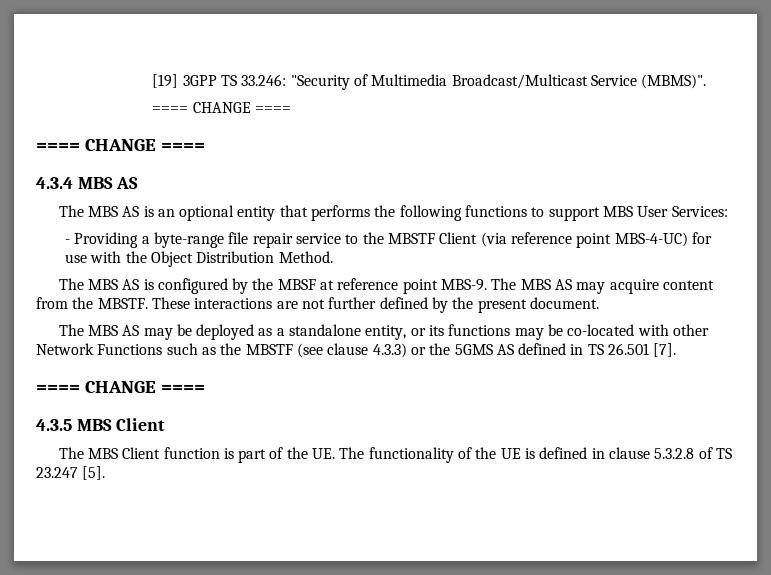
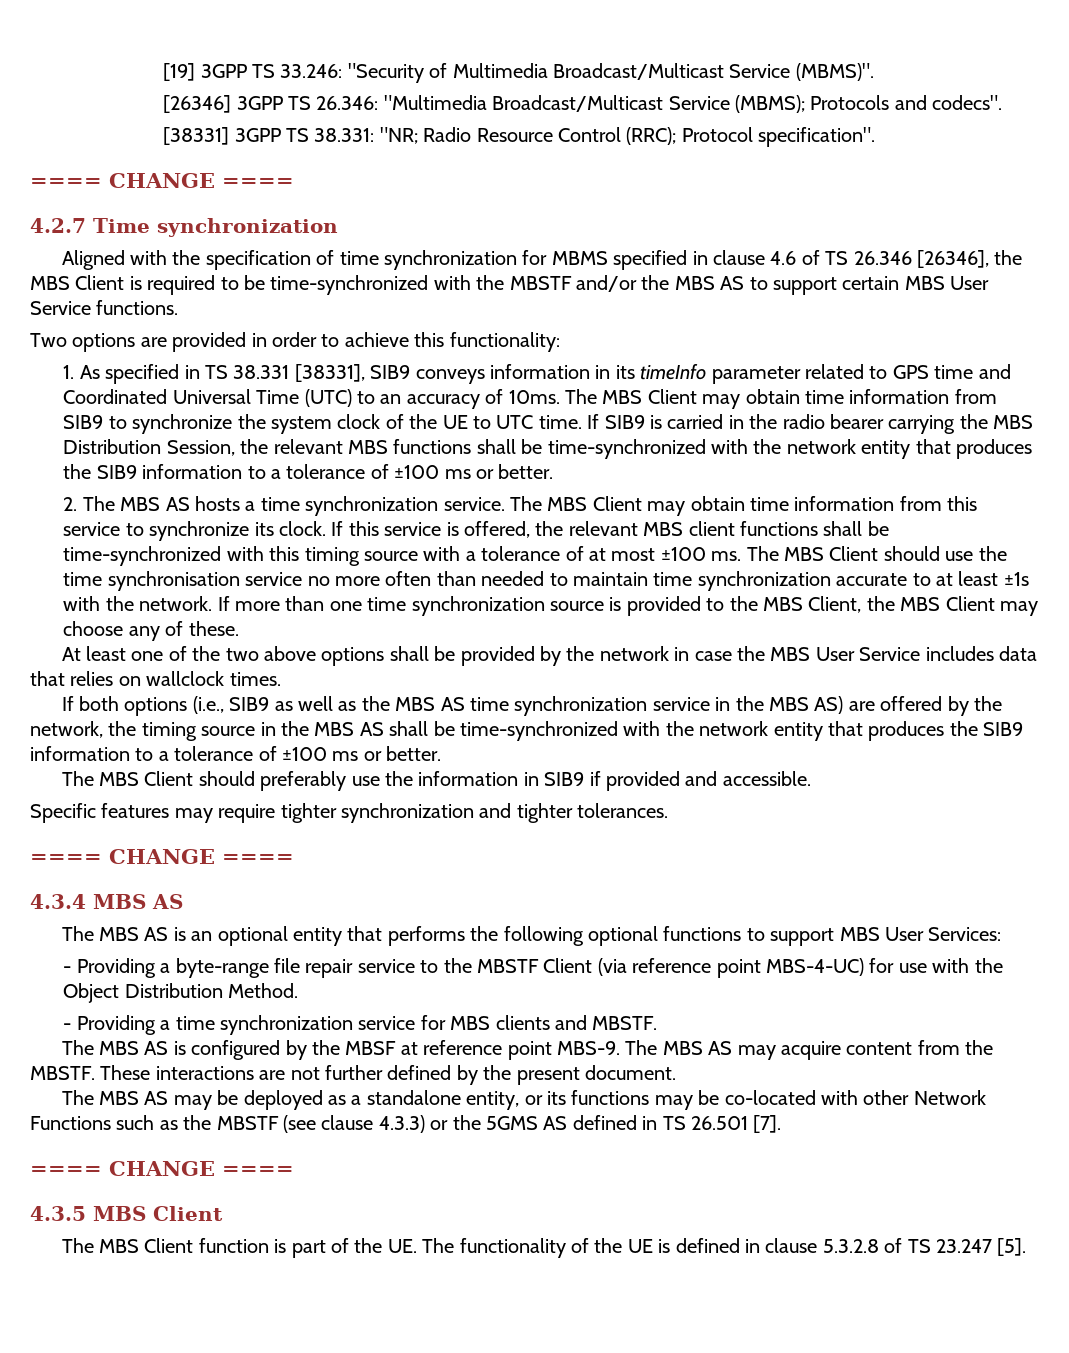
[152,102,292,113] ==== CHANGE ==== -> [163,95,1003,113] [163,127,876,147] [30,173,294,188] [30,218,338,237] [61,250,1023,270] [30,275,990,295] [30,300,179,315] [30,332,560,352] [63,364,1011,384] [63,389,997,409] [63,414,1034,434] [63,439,1032,459] [63,464,554,479] [63,496,978,516] [63,521,889,541] [63,546,1007,566] [63,571,1029,591] [63,596,1038,616] [63,621,239,641] [61,646,1037,666] [30,671,281,686] [61,696,1002,716] [30,721,1024,741] [30,746,442,761] [61,771,811,791] [30,803,669,823] [26346] 3GPP TS 26.346: "Multimedia Broadcast/Multicast Service (MBMS); Protocols and codecs". // [38331] 3GPP TS 38.331: "NR; Radio Resource Control (RRC); Protocol specification". // ==== CHANGE ==== // 4.2.7 Time synchronization // Aligned with the specification of time synchronization for MBMS specified in clause 4.6 of TS 26.346 [26346], the MBS Client is required to be time-synchronized with the MBSTF and/or the MBS AS to support certain MBS User Service functions. // Two options are provided in order to achieve this functionality: // 1. As specified in TS 38.331 [38331], SIB9 conveys information in its timeInfo parameter related to GPS time and Coordinated Universal Time (UTC) to an accuracy of 10ms. The MBS Client may obtain time information from SIB9 to synchronize the system clock of the UE to UTC time. If SIB9 is carried in the radio bearer carrying the MBS Distribution Session, the relevant MBS functions shall be time-synchronized with the network entity that produces the SIB9 information to a tolerance of ±100 ms or better. // 2. The MBS AS hosts a time synchronization service. The MBS Client may obtain time information from this service to synchronize its clock. If this service is offered, the relevant MBS client functions shall be time-synchronized with this timing source with a tolerance of at most ±100 ms. The MBS Client should use the time synchronisation service no more often than needed to maintain time synchronization accurate to at least ±1s with the network. If more than one time synchronization source is provided to the MBS Client, the MBS Client may choose any of these. // At least one of the two above options shall be provided by the network in case the MBS User Service includes data that relies on wallclock times. // If both options (i.e., SIB9 as well as the MBS AS time synchronization service in the MBS AS) are offered by the network, the timing source in the MBS AS shall be time-synchronized with the network entity that produces the SIB9 information to a tolerance of ±100 ms or better. // The MBS Client should preferably use the information in SIB9 if provided and accessible. // Specific features may require tighter synchronization and tighter tolerances.
(462, 213) none -> [587,926,658,946] optional
(333, 257) none -> [63,1015,658,1035] // - Providing a time synchronization service for MBS clients and MBSTF.

